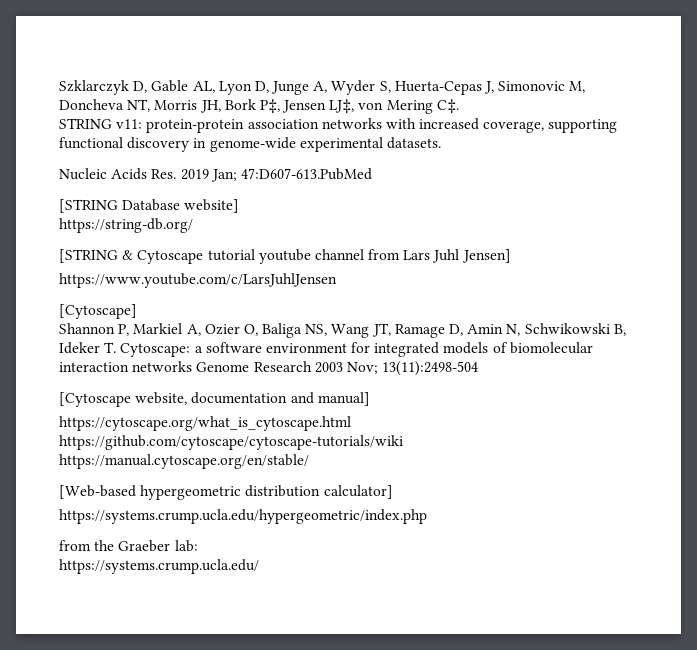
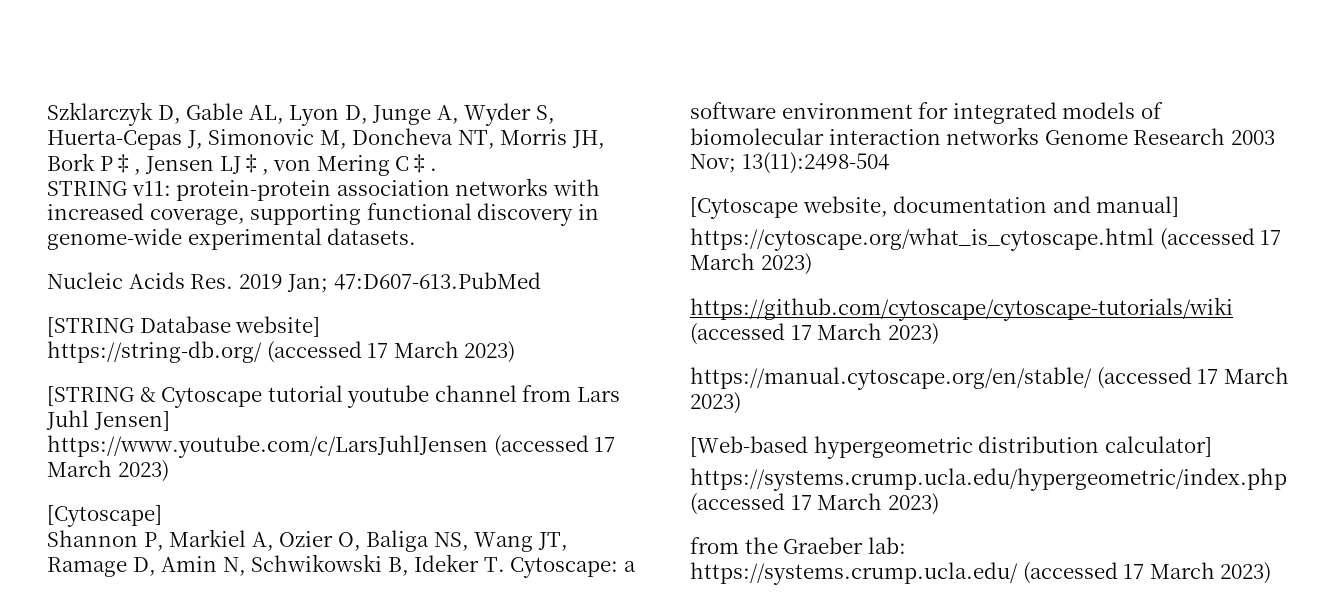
(193, 225) none -> [266,341,516,363] (accessed 17 March 2023)
(337, 280) none -> [493,435,616,457] [47,460,169,482] (accessed 17 March 2023)
[59,435,403,450] [59,454,309,469] https://github.com/cytoscape/cytoscape-tutorials/wiki https://manual.cytoscape.org/en/stable/ -> [1159,228,1282,250] [690,253,812,275] [690,297,1233,321] [690,323,939,345] [690,367,1289,390] [690,392,741,414] (accessed 17 March 2023) // https://github.com/cytoscape/cytoscape-tutorials/wiki (accessed 17 March 2023) // https://manual.cytoscape.org/en/stable/ (accessed 17 March 2023)
(427, 516) none -> [690,493,939,515] (accessed 17 March 2023)
(259, 566) none -> [1022,562,1272,584] (accessed 17 March 2023)

